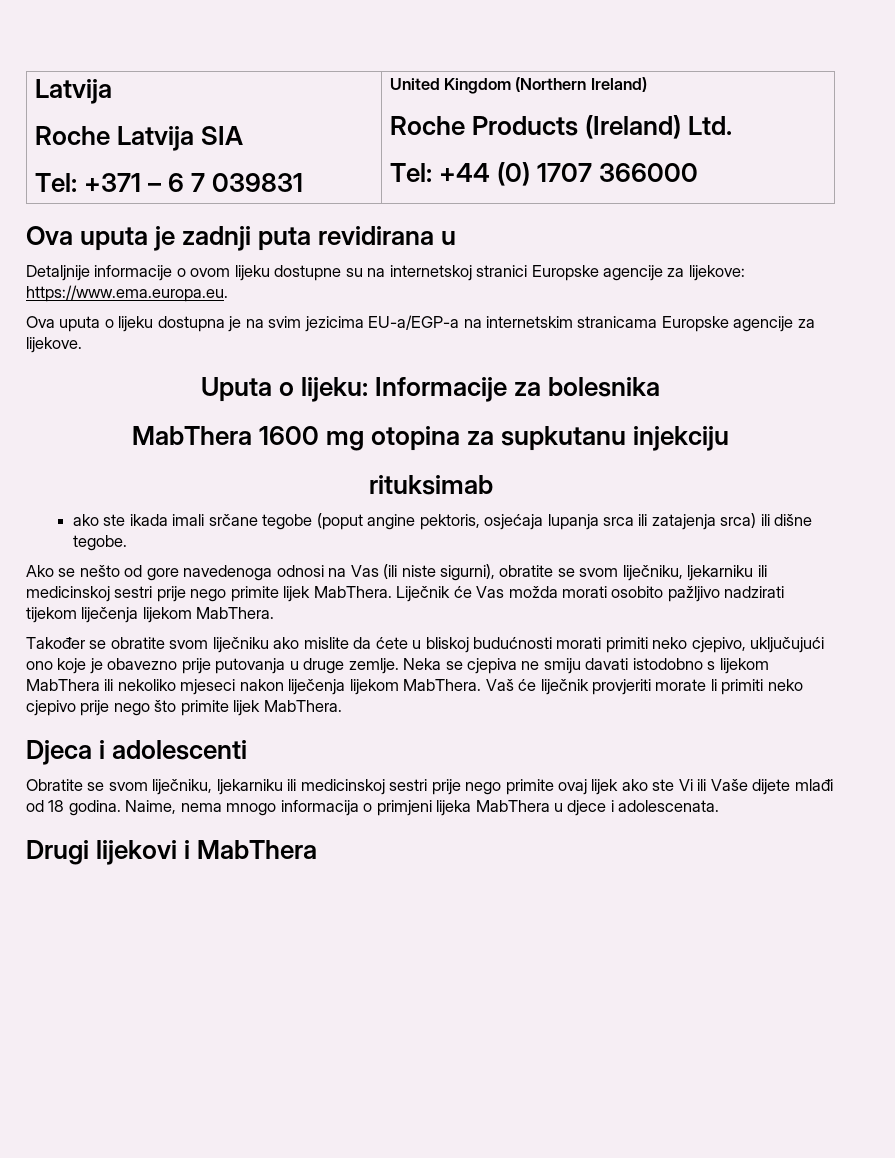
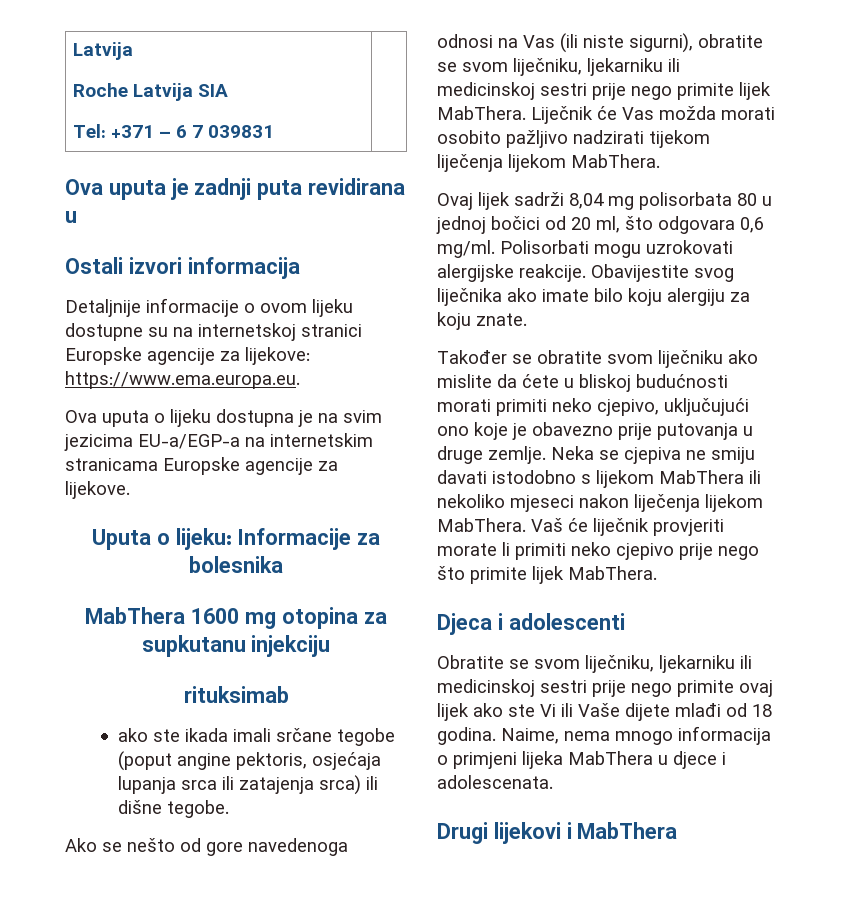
[389,77,647,94] [389,115,732,139] [389,162,698,186] United Kingdom (Northern Ireland) // Roche Products (Ireland) Ltd. // Tel: +44 (0) 1707 366000 -> (275, 131) none
(457, 238) none -> [65,257,300,279] // Ostali izvori informacija
(275, 613) none -> [437,192,772,210] [436,216,764,234] [437,240,733,258] [437,264,734,282] [437,288,750,306] [437,312,527,330] // Ovaj lijek sadrži 8,04 mg polisorbata 80 u jednoj bočici od 20 ml, što odgovara 0,6 mg/ml. Polisorbati mogu uzrokovati alergijske reakcije. Obavijestite svog liječnika ako imate bilo koju alergiju za koju znate.

